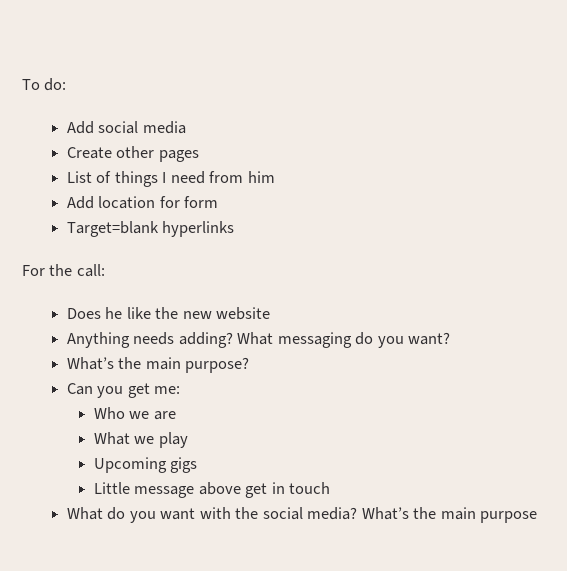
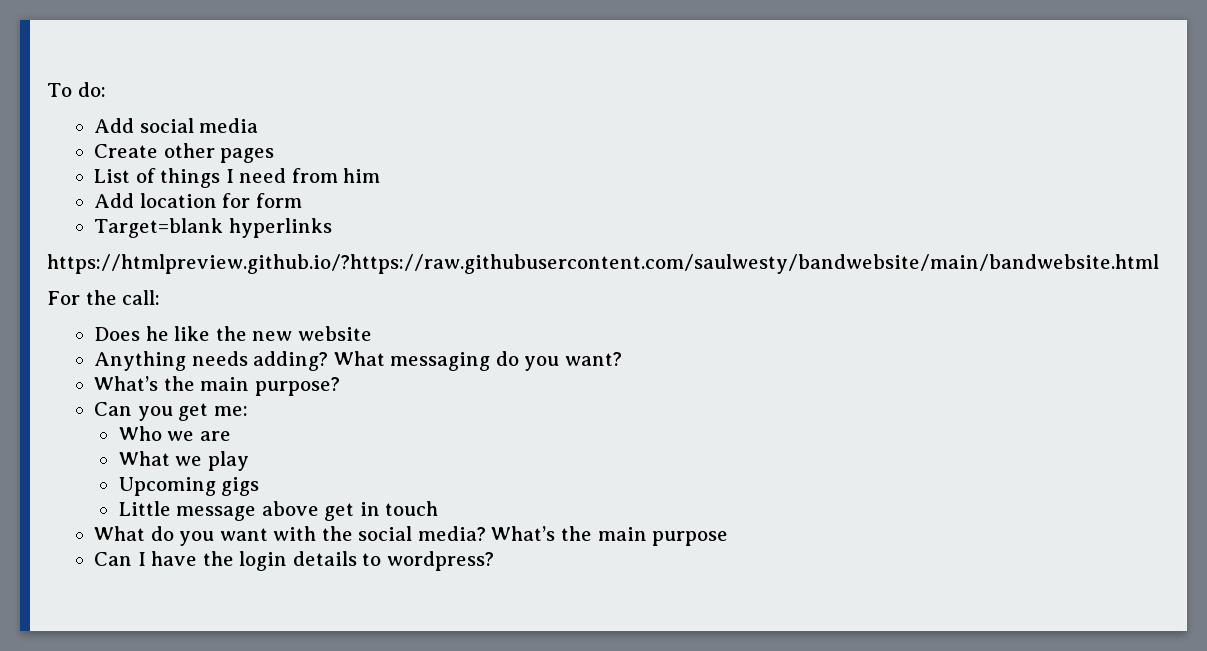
(235, 229) none -> [47,254,1159,274] // https://htmlpreview.github.io/?https://raw.githubusercontent.com/saulwesty/bandwebsite/main/bandwebsite.html
(537, 517) none -> [94,551,494,571] // Can I have the login details to wordpress?

